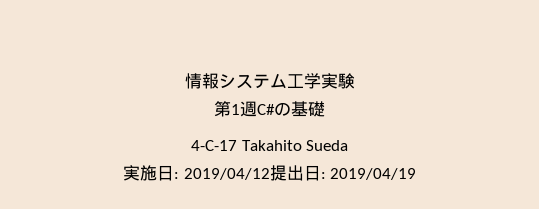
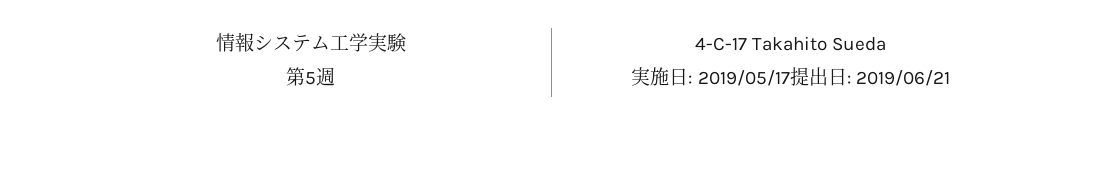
[231,104,240,115] 1 -> [305,72,316,85] 5
[257,101,325,117] C#の基礎 -> (335, 76) none
[183,168,270,180] 2019/04/12 -> [697,70,790,86] 2019/05/17
[330,168,417,180] 2019/04/19 -> [855,70,950,86] 2019/06/21

